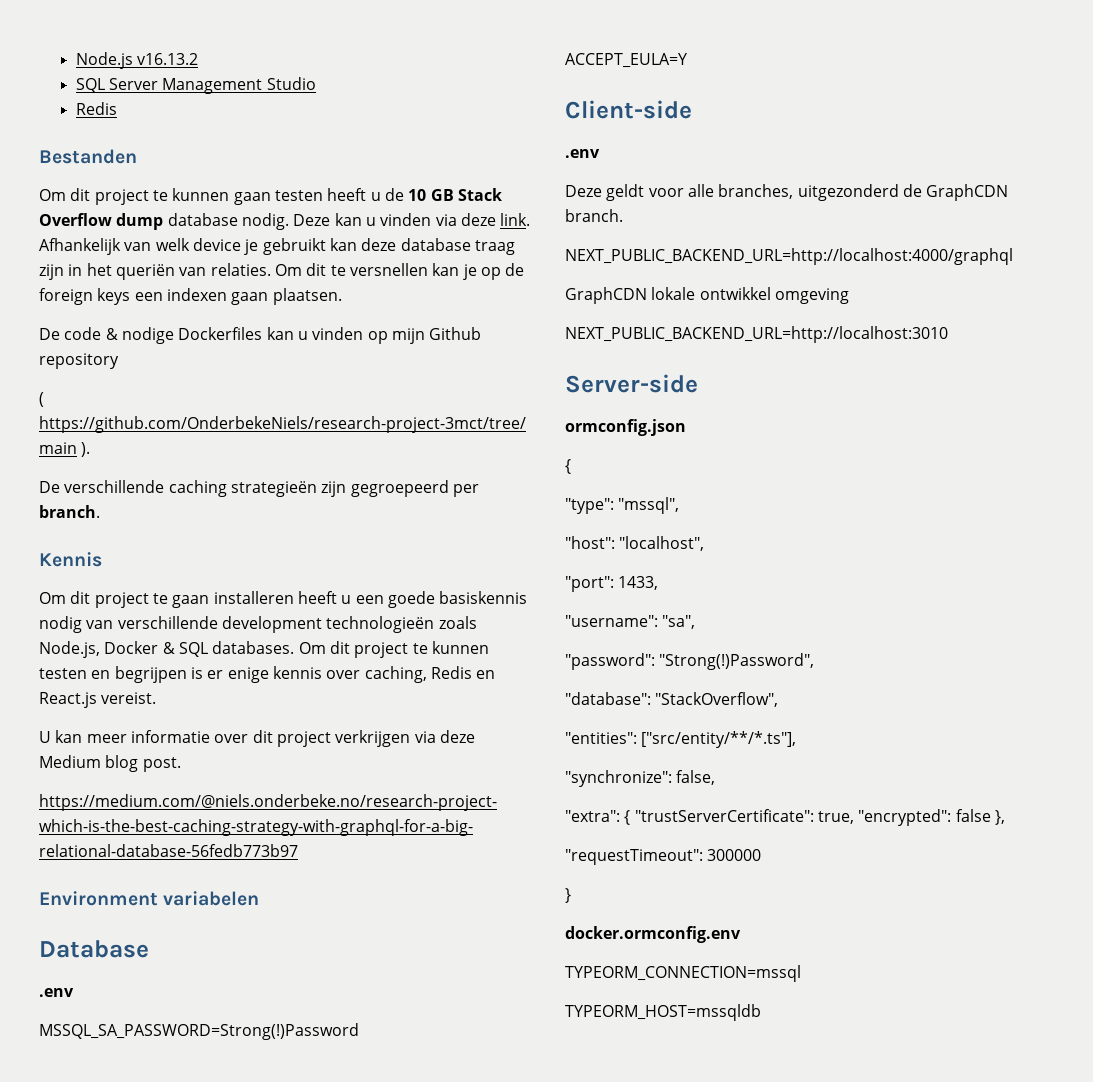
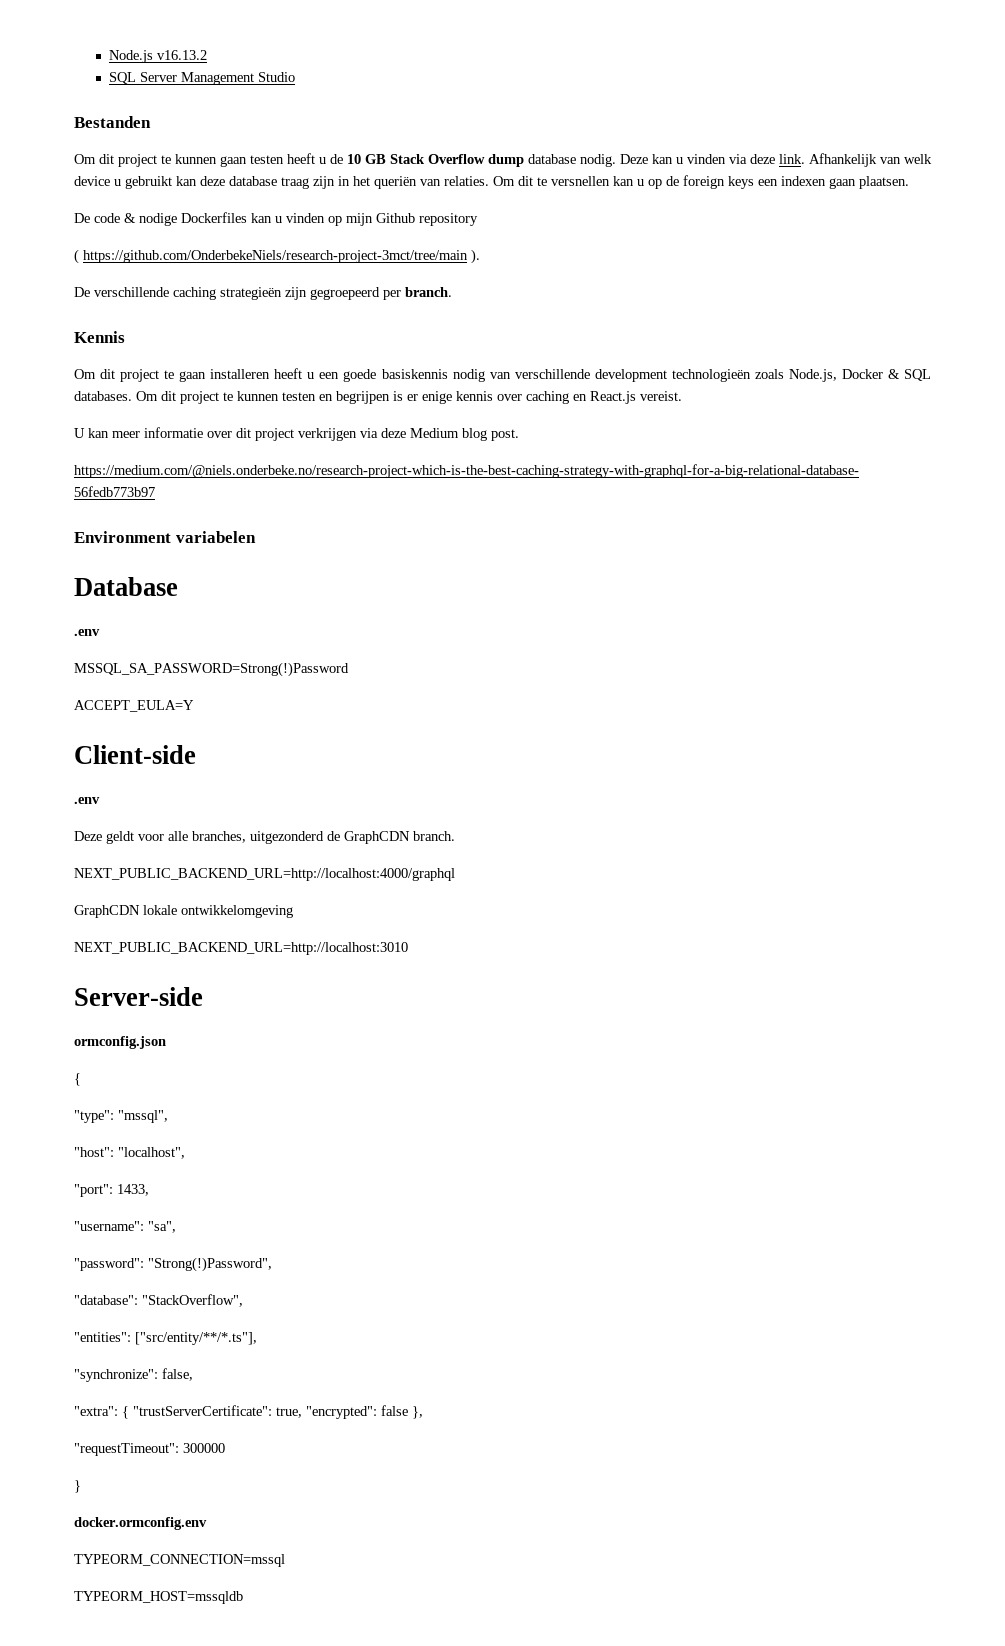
[75,102,117,115] // Redis -> (295, 77) none
[244,239,259,255] je -> [114,179,121,186] u
[462,264,477,280] je -> [637,179,644,186] u
[364,666,472,683] caching, Redis -> [526,391,569,404] caching
[699,287,849,304] ontwikkel omgeving -> [181,905,293,918] ontwikkelomgeving

